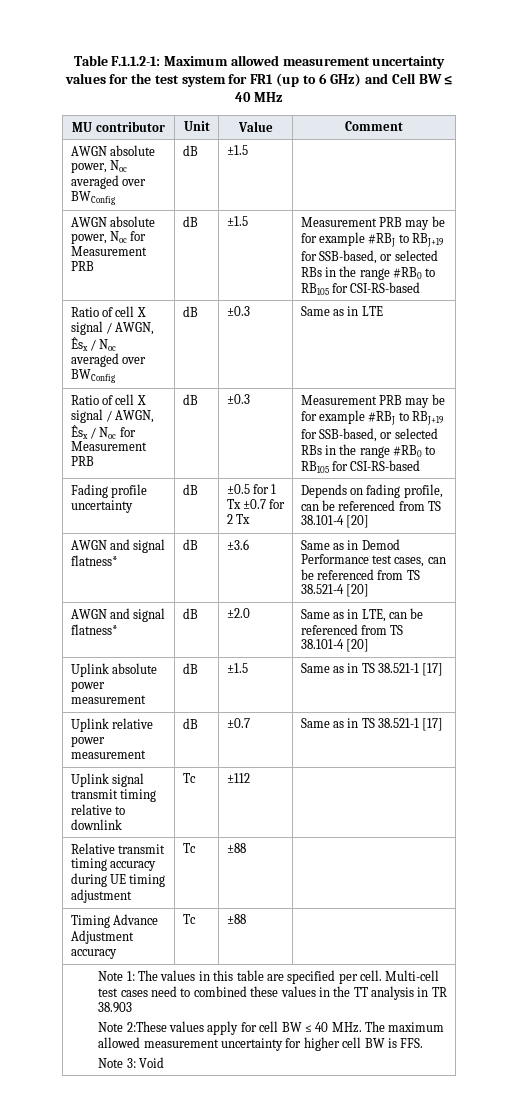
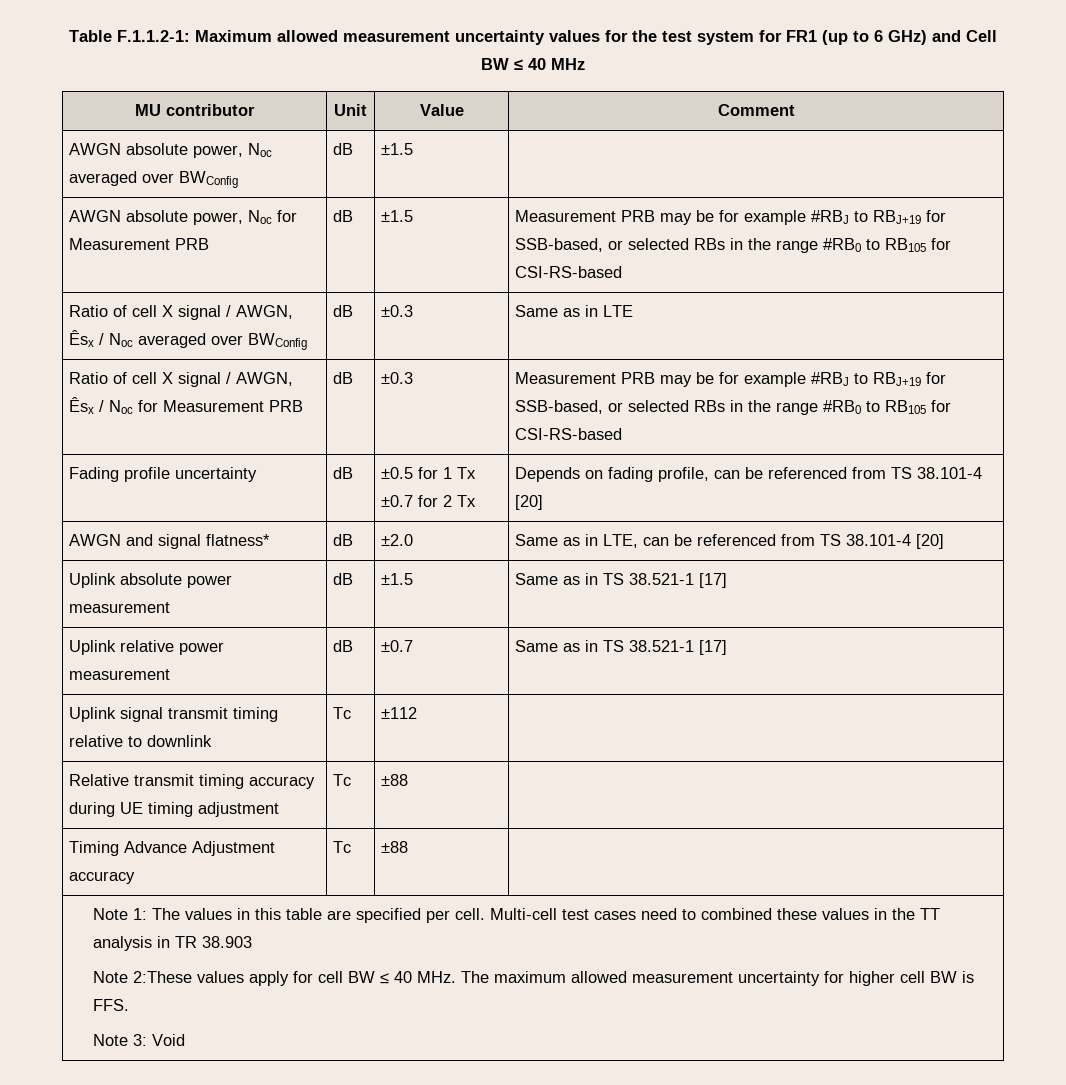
[70,539,166,553] [70,555,118,566] [182,539,198,550] [226,539,249,550] [300,539,400,550] [300,554,446,567] [300,569,420,580] [300,584,369,597] // AWGN and signal flatness* | dB | ±3.6 | Same as in Demod Performance test cases, can be referenced from TS 38.521-4 [20] -> (543, 502) none

